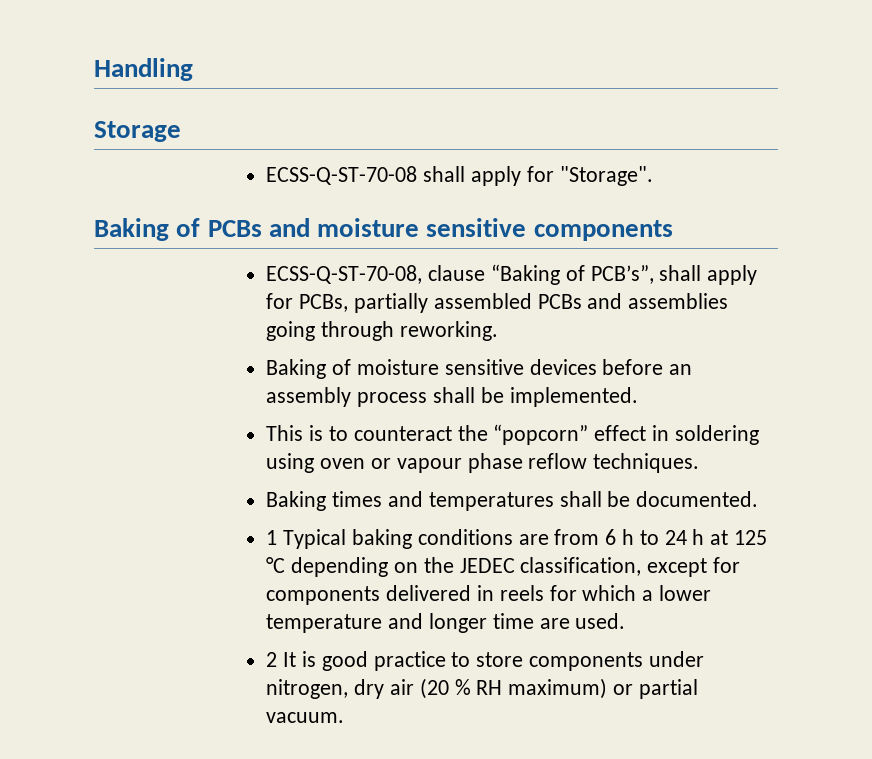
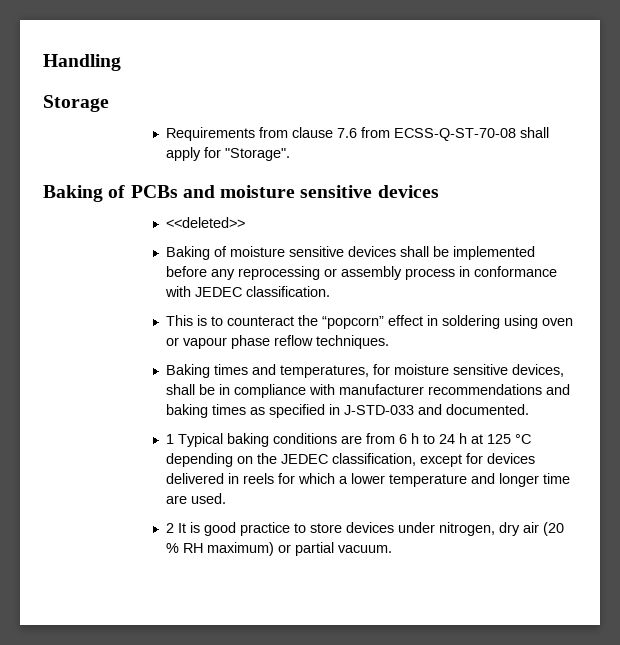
(181, 131) none -> [166,127,391,141] Requirements from clause 7.6 from
[533,220,673,241] [266,264,758,285] [266,293,729,313] [266,321,499,341] components // ECSS-Q-ST-70-08, clause “Baking of PCB’s”, shall apply for PCBs, partially assembled PCBs and assemblies going through reworking. -> [377,185,439,198] [166,217,246,228] devices // <<deleted>>
[602,359,693,375] [266,387,638,407] before an assembly process shall be implemented. -> [400,246,536,260] [166,266,558,280] [165,286,331,297] shall be implemented before any reprocessing or assembly process in conformance with JEDEC classification.
[428,491,631,511] temperatures shall be -> [280,364,565,378] [166,384,571,398] [166,404,443,418] temperatures, for moisture sensitive devices, shall be in compliance with manufacturer recommendations and baking times as specified in J-STD-033 and
[266,586,381,605] components -> [487,453,536,464] devices
[529,652,644,671] components -> [346,522,395,533] devices

